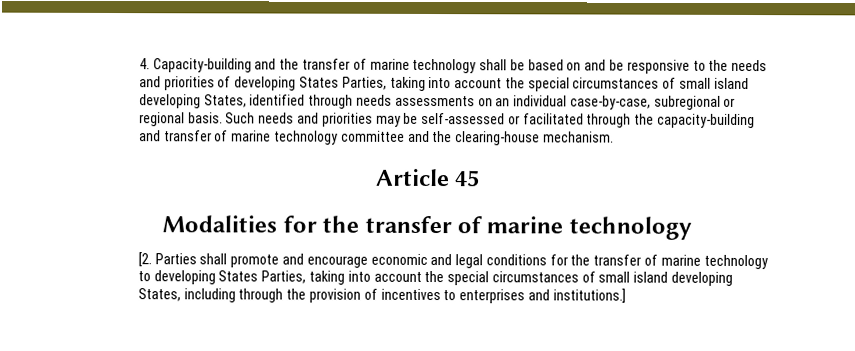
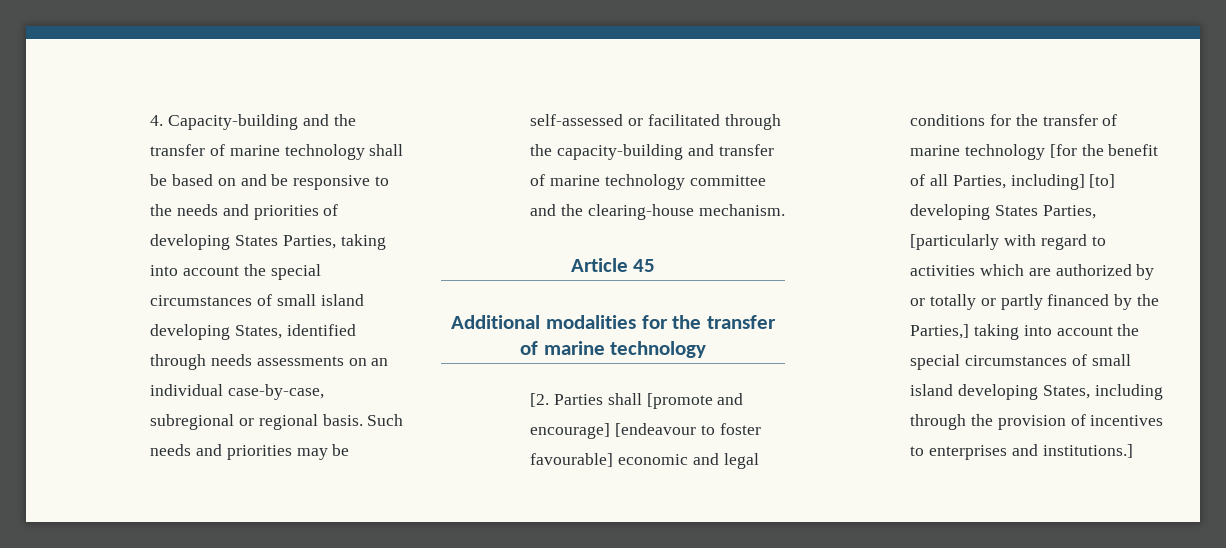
[162,215,278,233] Modalities -> [451,315,636,329] Additional modalities
[230,253,368,268] promote and encourage -> [646,393,744,409] [530,423,761,439] [530,453,614,467] [promote and encourage] [endeavour to foster favourable]
[137,270,307,285] to developing States Parties, -> [1049,144,1159,158] [910,174,1116,190] [910,204,1096,220] [910,234,1106,250] [910,264,1155,280] [910,294,1159,310] [910,324,970,339] [for the benefit of all Parties, including] [to] developing States Parties, [particularly with regard to activities which are authorized by or totally or partly financed by the Parties,]

